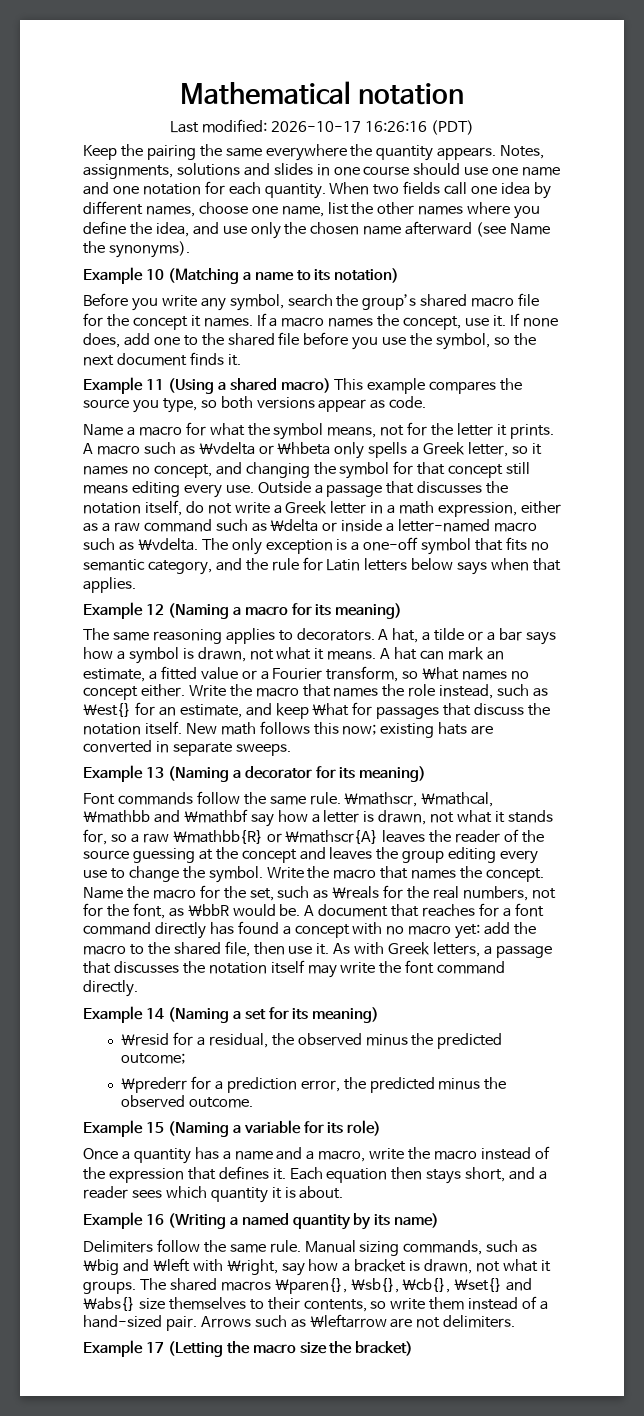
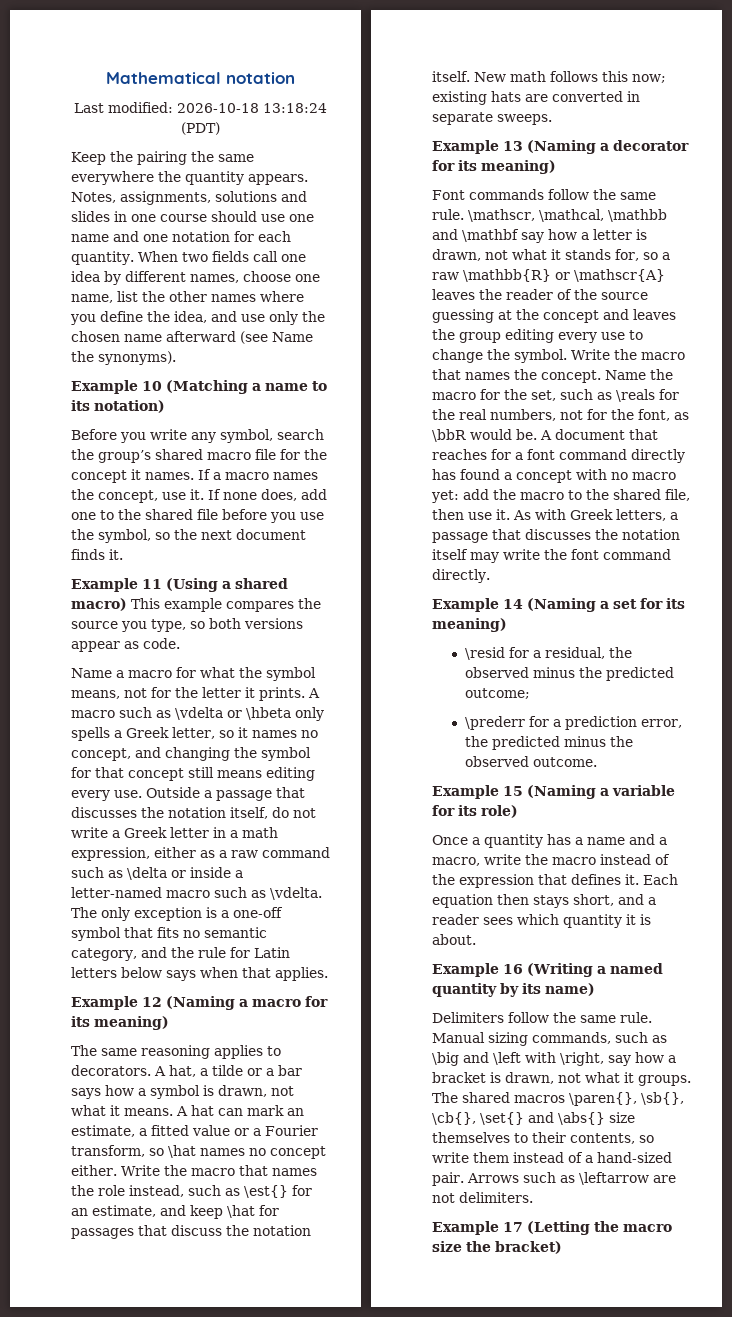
[271,121,427,133] 2026-10-17 16:26:16 -> [177,103,327,113] 2026-10-18 13:18:24

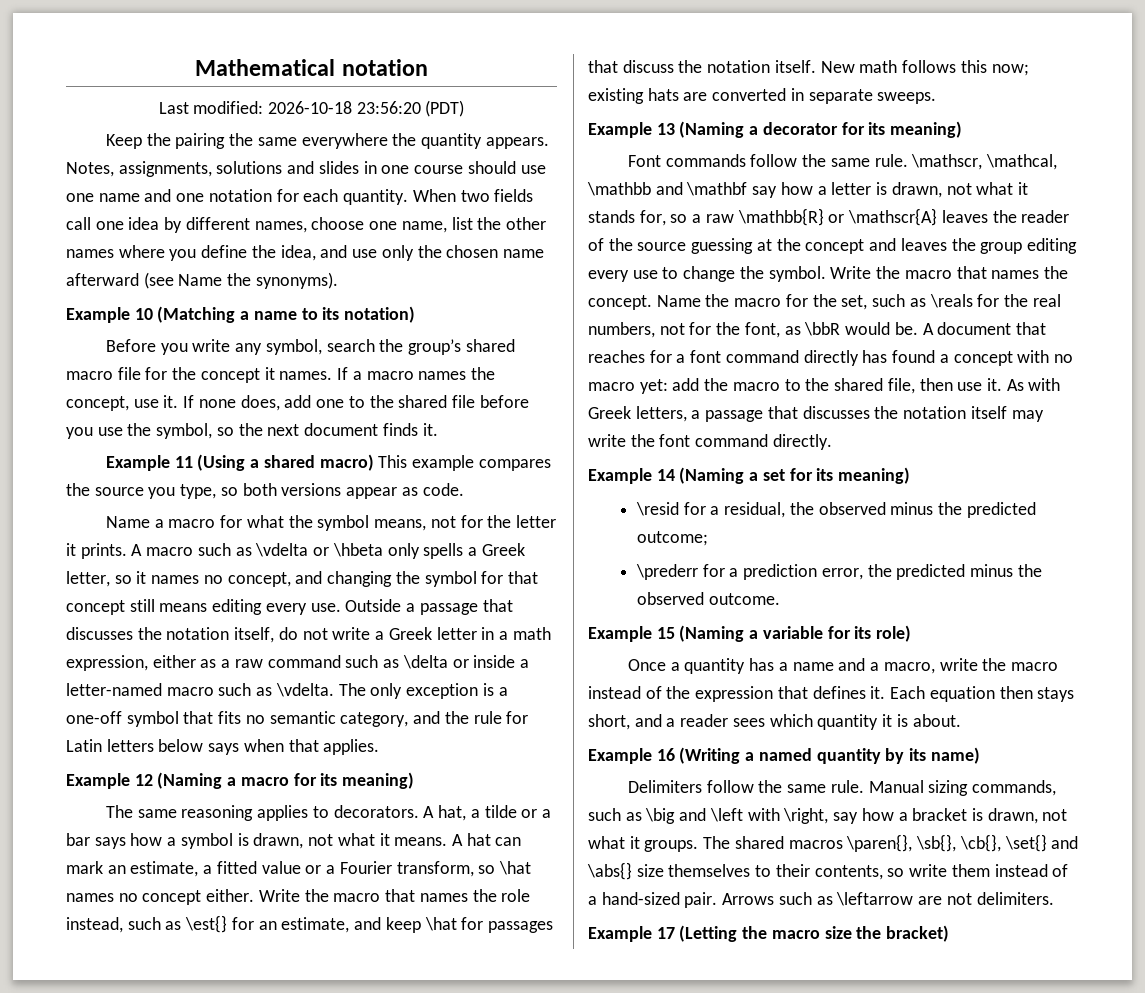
[263,103,327,113] 13:18:24 -> [356,101,421,114] 23:56:20

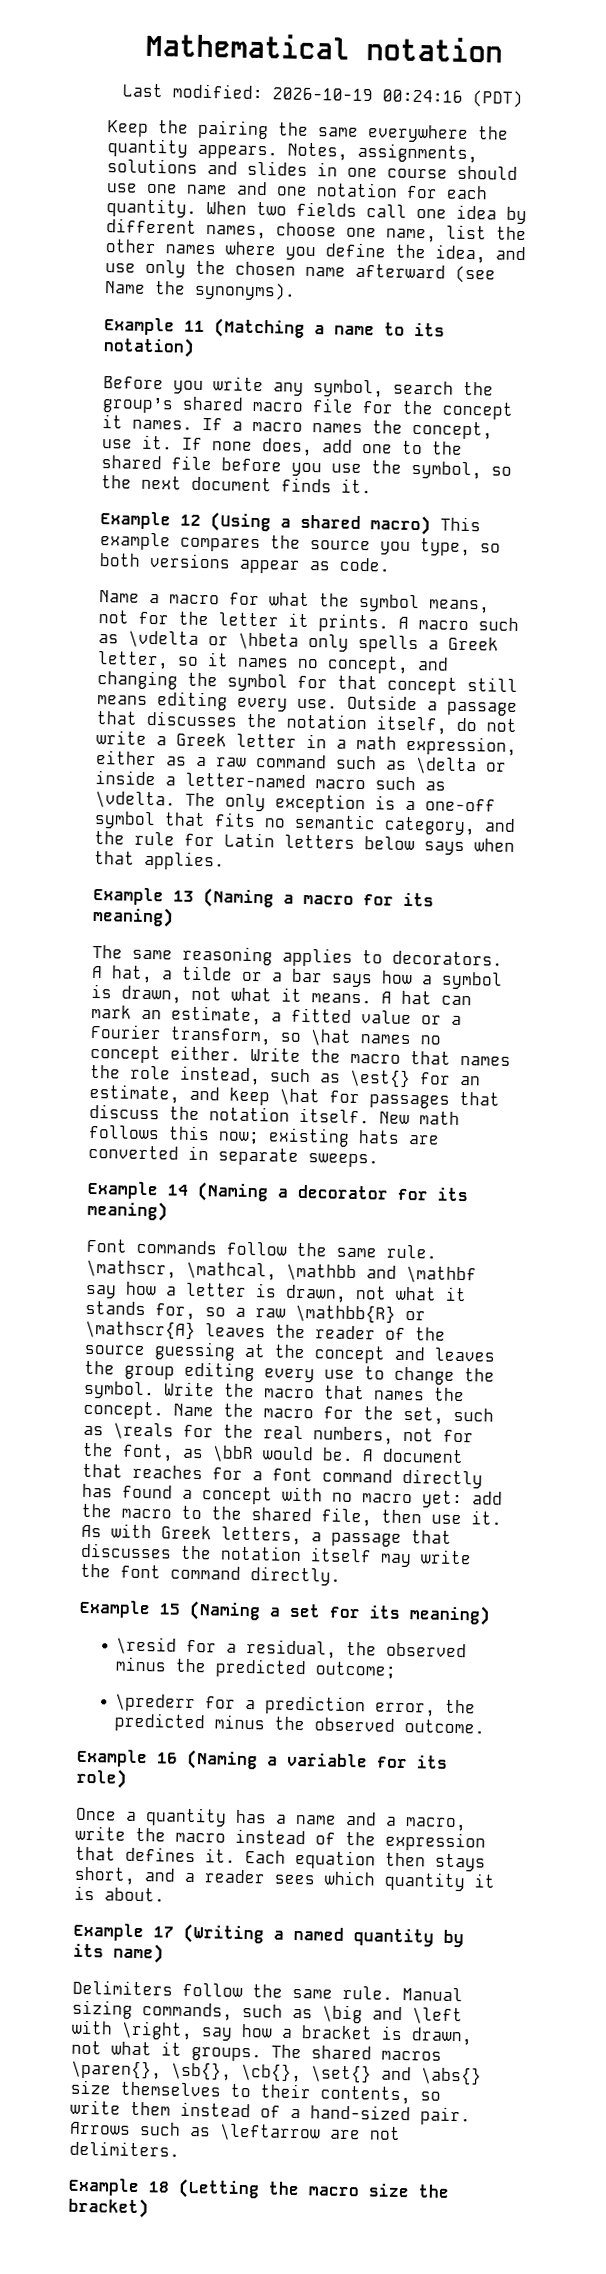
[268,101,421,114] 2026-10-18 23:56:20 -> [272,87,463,103] 2026-10-19 00:24:16
[134,308,153,320] 10 -> [184,320,205,332] 11
[174,456,193,468] 11 -> [180,514,201,526] 12
[134,774,153,786] 12 -> [173,890,194,902] 13
[656,123,675,135] 13 -> [167,1184,189,1196] 14
[656,469,675,481] 14 -> [159,1603,181,1615] 15
[656,627,675,639] 15 -> [157,1752,178,1764] 16
[656,748,675,761] 16 -> [153,1926,174,1938] 17
[656,927,675,939] 17 -> [148,2181,170,2193] 18

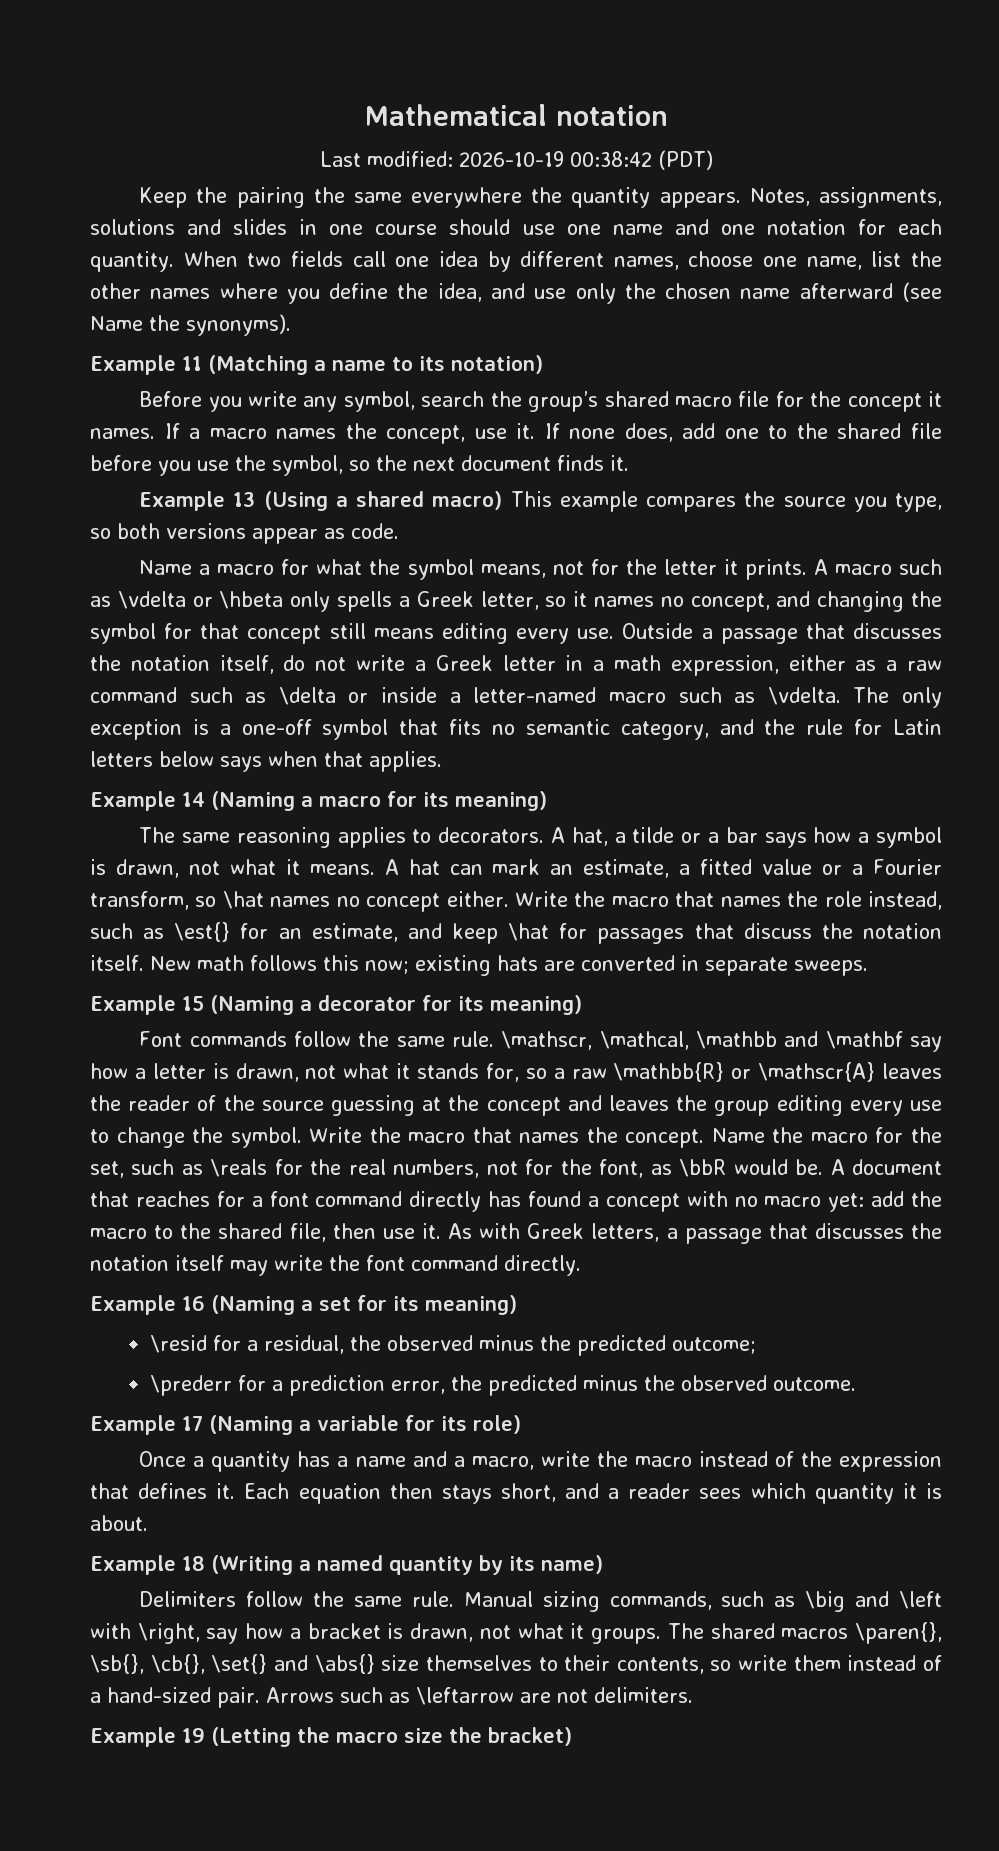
[382,89,463,103] 00:24:16 -> [569,151,652,167] 00:38:42
[180,514,201,526] 12 -> [233,492,256,507] 13
[173,890,194,902] 13 -> [182,792,205,807] 14
[167,1184,189,1196] 14 -> [182,996,204,1011] 15
[159,1603,181,1615] 15 -> [182,1296,205,1311] 16
[157,1752,178,1764] 16 -> [182,1416,203,1431] 17
[153,1926,174,1938] 17 -> [182,1556,205,1571] 18
[148,2181,170,2193] 18 -> [182,1728,205,1743] 19

